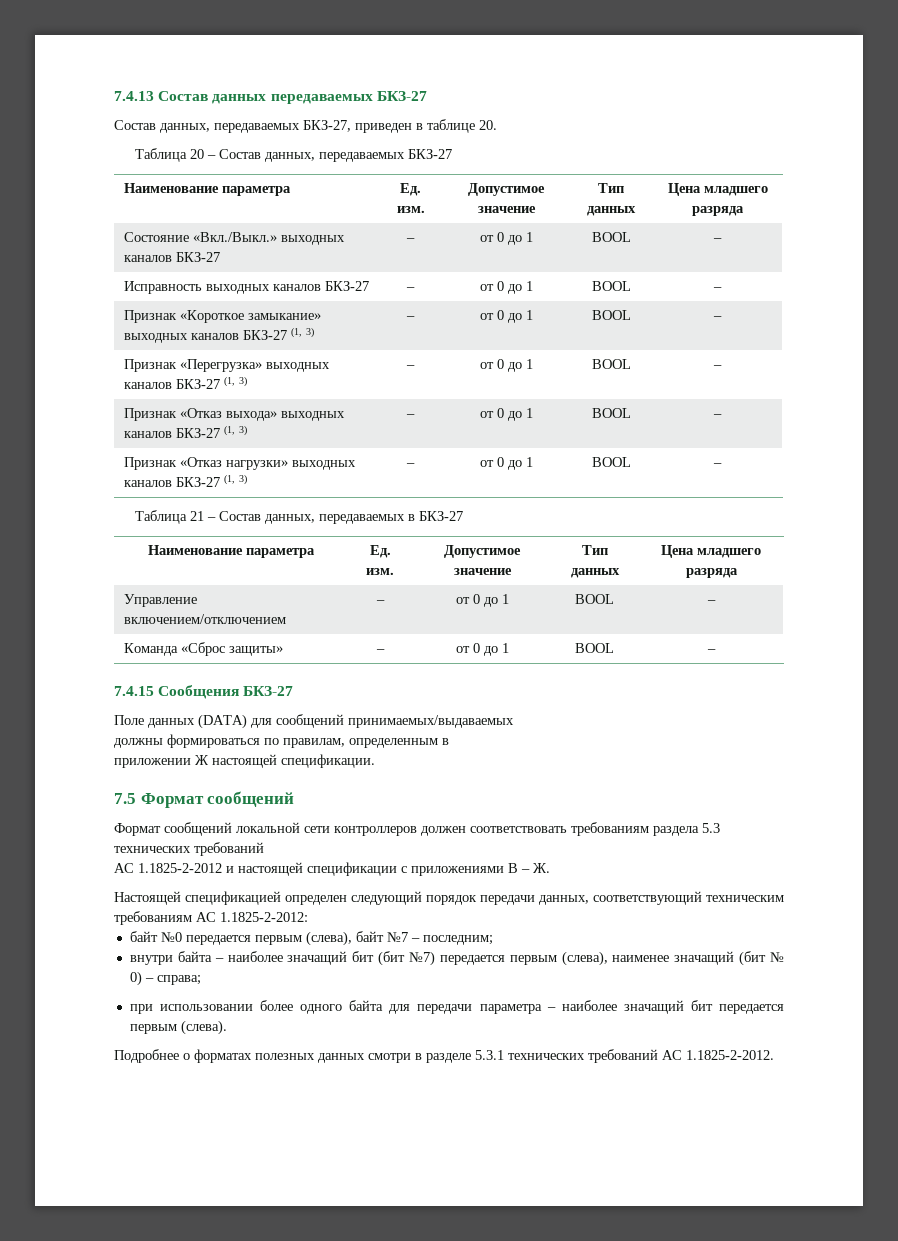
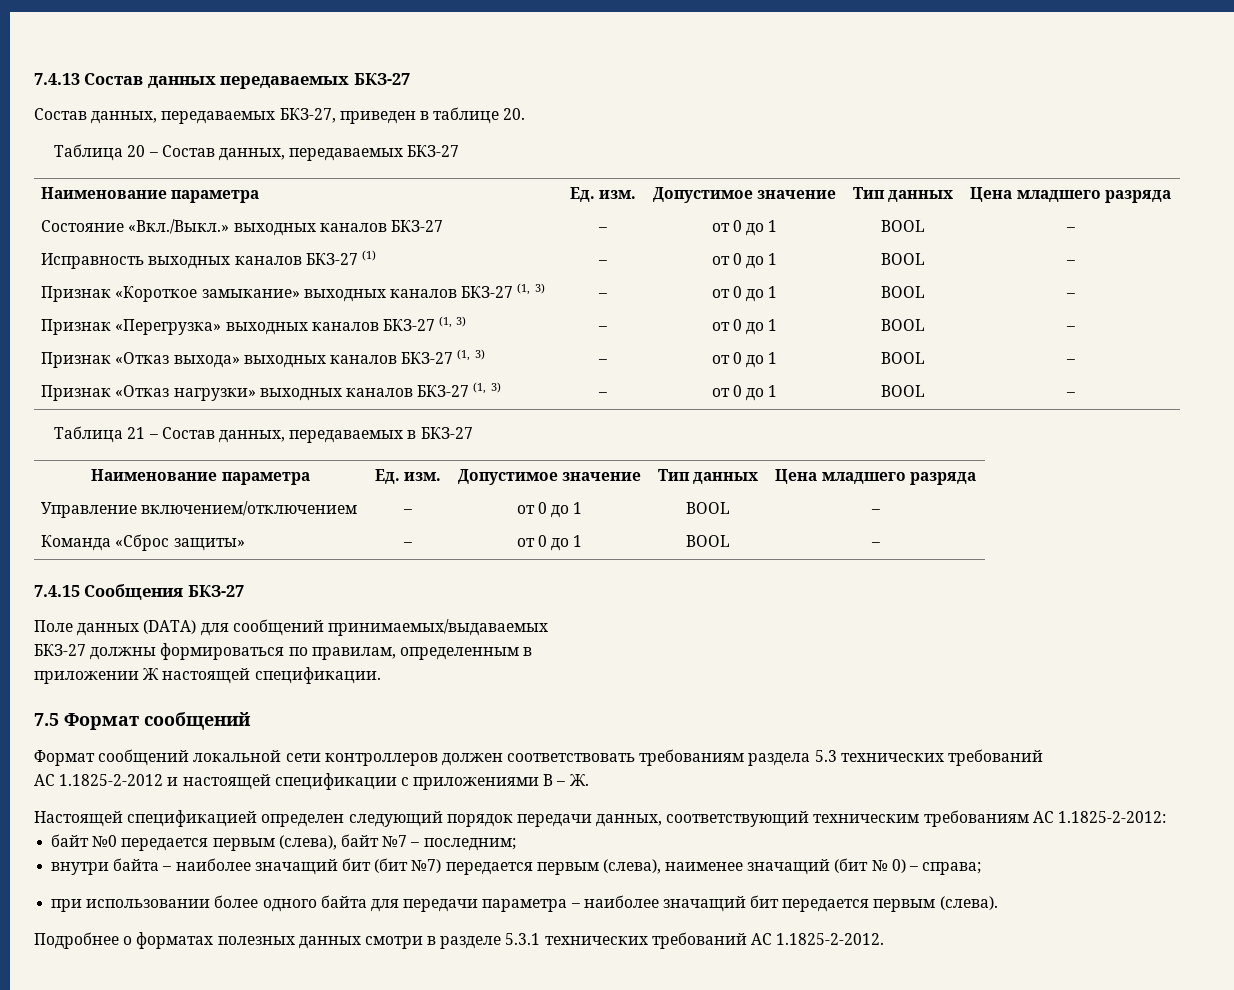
(369, 286) none -> [361,250,376,261] (1)
(514, 721) none -> [34,644,86,656] БКЗ-27

